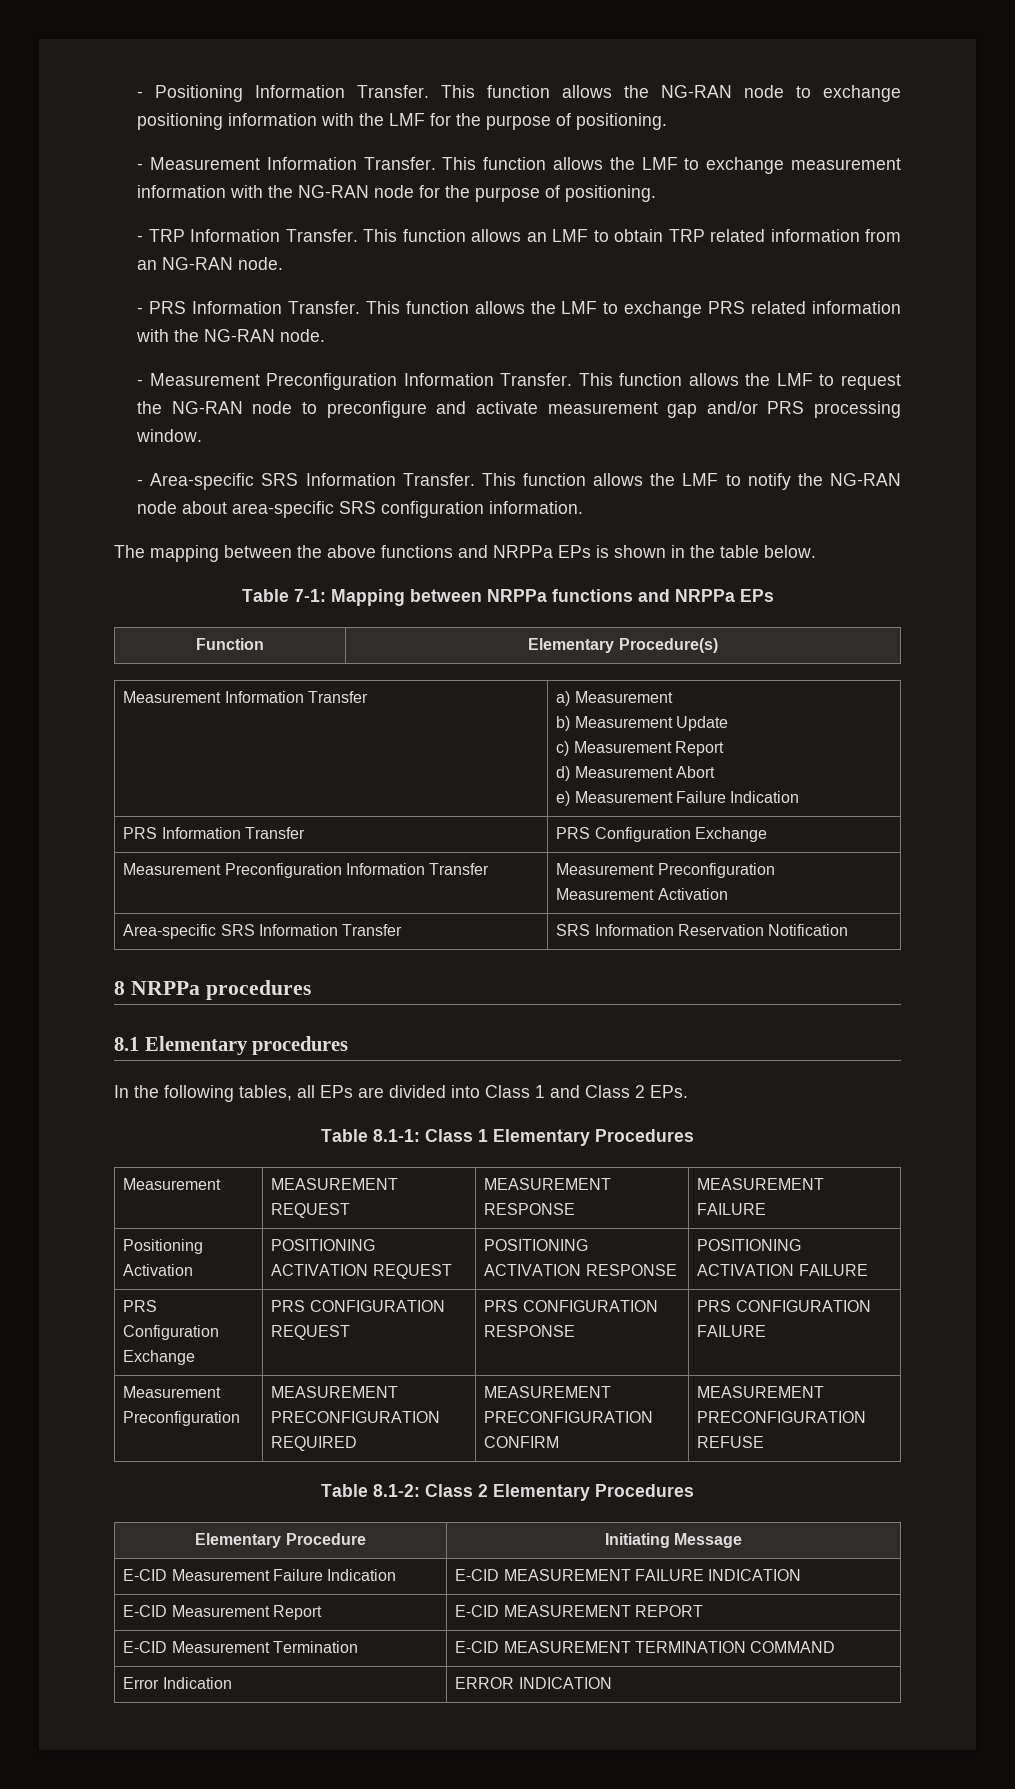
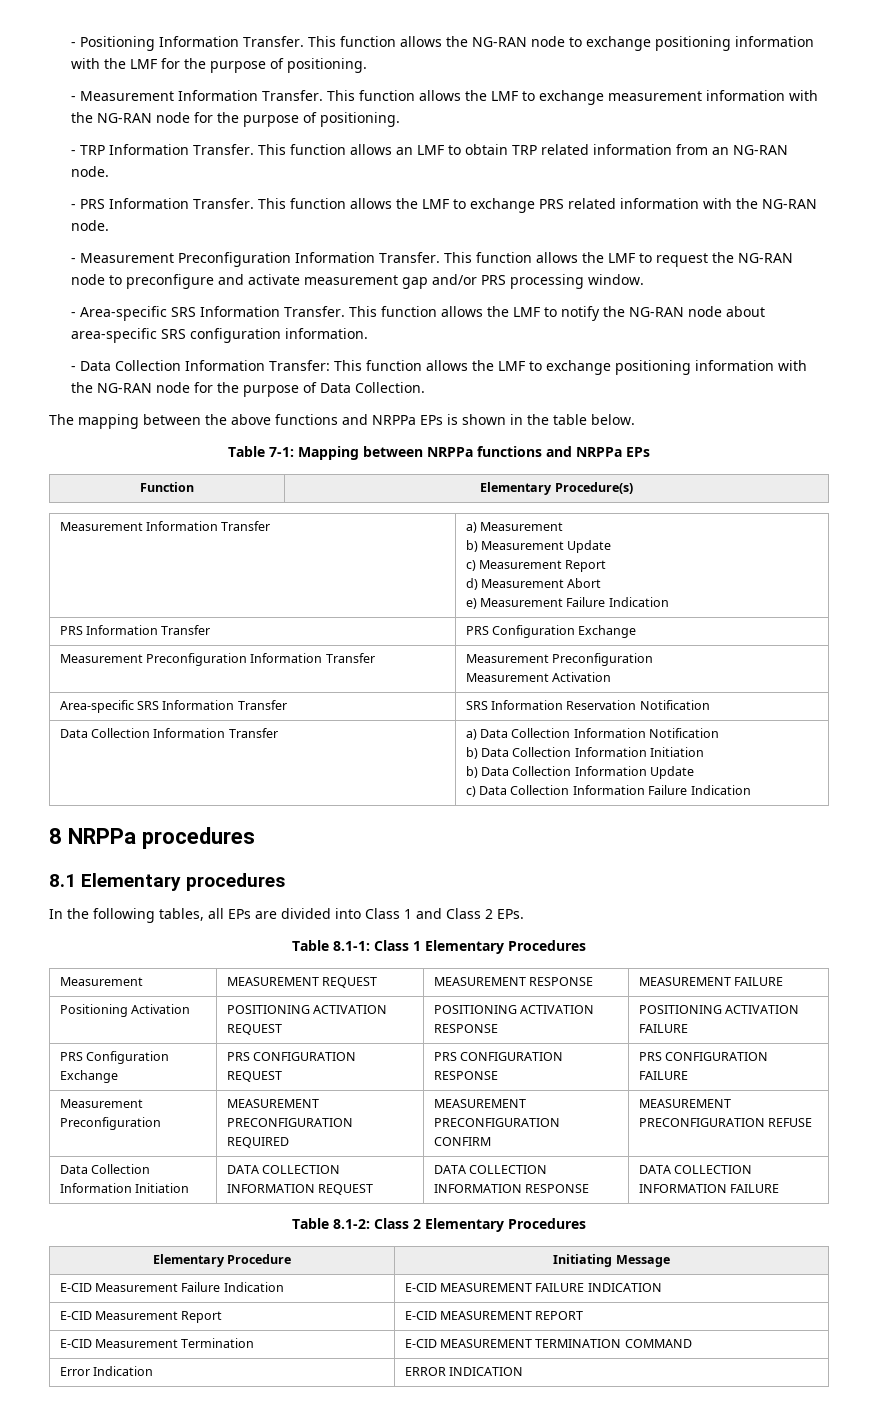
(584, 507) none -> [70,360,807,375] [70,382,425,397] // - Data Collection Information Transfer: This function allows the LMF to exchange positioning information with the NG-RAN node for the purpose of Data Collection.
(849, 930) none -> [59,728,278,738] [465,728,720,740] [465,747,705,759] [465,766,695,779] [465,785,751,797] // Data Collection Information Transfer | a) Data Collection Information Notification // b) Data Collection Information Initiation // b) Data Collection Information Update // c) Data Collection Information Failure Indication
(765, 1442) none -> [59,1164,151,1174] [59,1183,190,1193] [226,1165,341,1174] [226,1184,374,1195] [433,1165,548,1174] [433,1184,590,1193] [638,1165,753,1174] [638,1184,780,1193] // Data Collection Information Initiation | DATA COLLECTION INFORMATION REQUEST | DATA COLLECTION INFORMATION RESPONSE | DATA COLLECTION INFORMATION FAILURE

